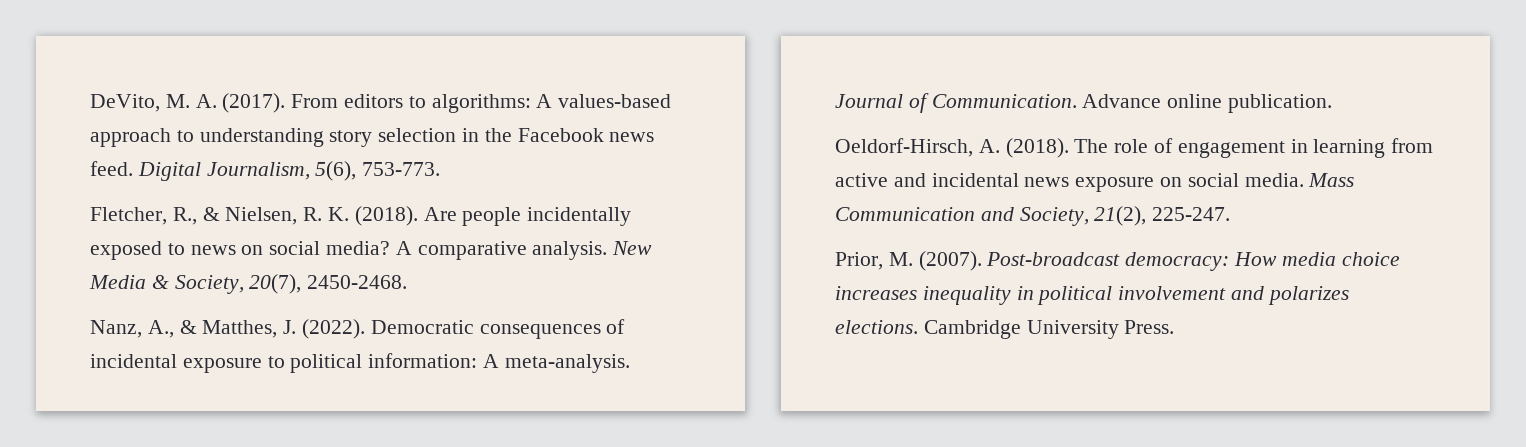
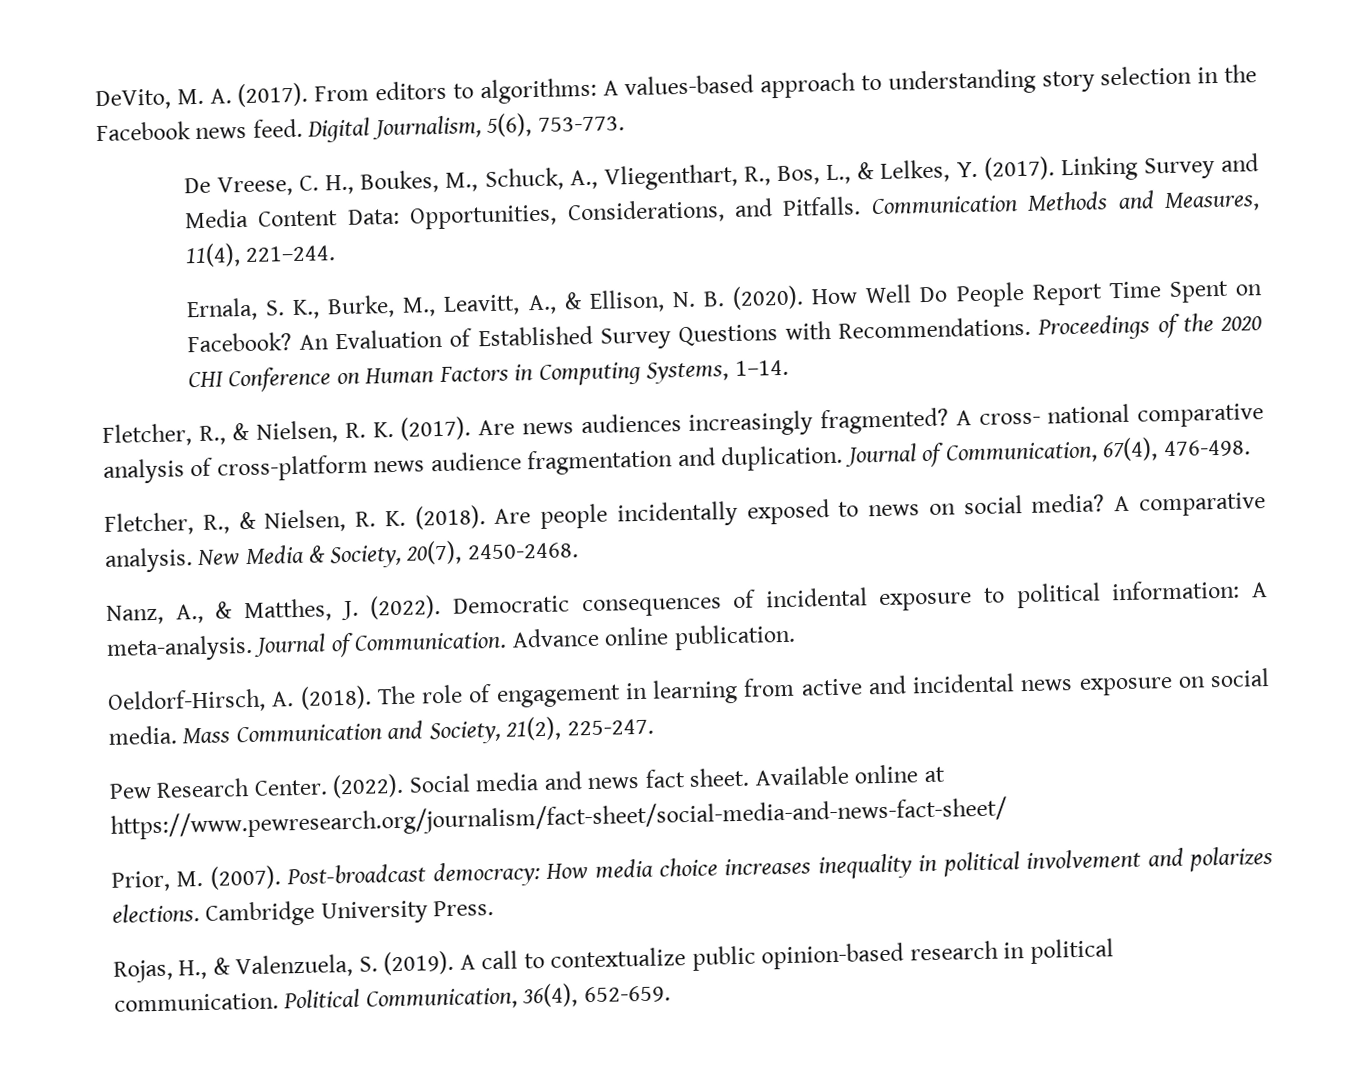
(441, 169) none -> [183,153,1260,197] [183,190,1260,230] [184,243,337,268] [185,280,1262,322] [186,313,1262,353] [187,359,789,393] [102,403,1265,447] [103,437,1251,484] // De Vreese, C. H., Boukes, M., Schuck, A., Vliegenthart, R., Bos, L., & Lelkes, Y. (2017). Linking Survey and Media Content Data: Opportunities, Considerations, and Pitfalls. Communication Methods and Measures, 11(4), 221–244. // Ernala, S. K., Burke, M., Leavitt, A., & Ellison, N. B. (2020). How Well Do People Report Time Spent on Facebook? An Evaluation of Established Survey Questions with Recommendations. Proceedings of the 2020 CHI Conference on Human Factors in Computing Systems, 1–14. // Fletcher, R., & Nielsen, R. K. (2017). Are news audiences increasingly fragmented? A cross- national comparative analysis of cross-platform news audience fragmentation and duplication. Journal of Communication, 67(4), 476-498.
(1231, 214) none -> [109,764,945,799] [110,796,1007,840] // Pew Research Center. (2022). Social media and news fact sheet. Available online at https://www.pewresearch.org/journalism/fact-sheet/social-media-and-news-fact-sheet/
(1175, 327) none -> [113,938,1114,983] [114,983,671,1012] // Rojas, H., & Valenzuela, S. (2019). A call to contextualize public opinion-based research in political communication. Political Communication, 36(4), 652-659.

